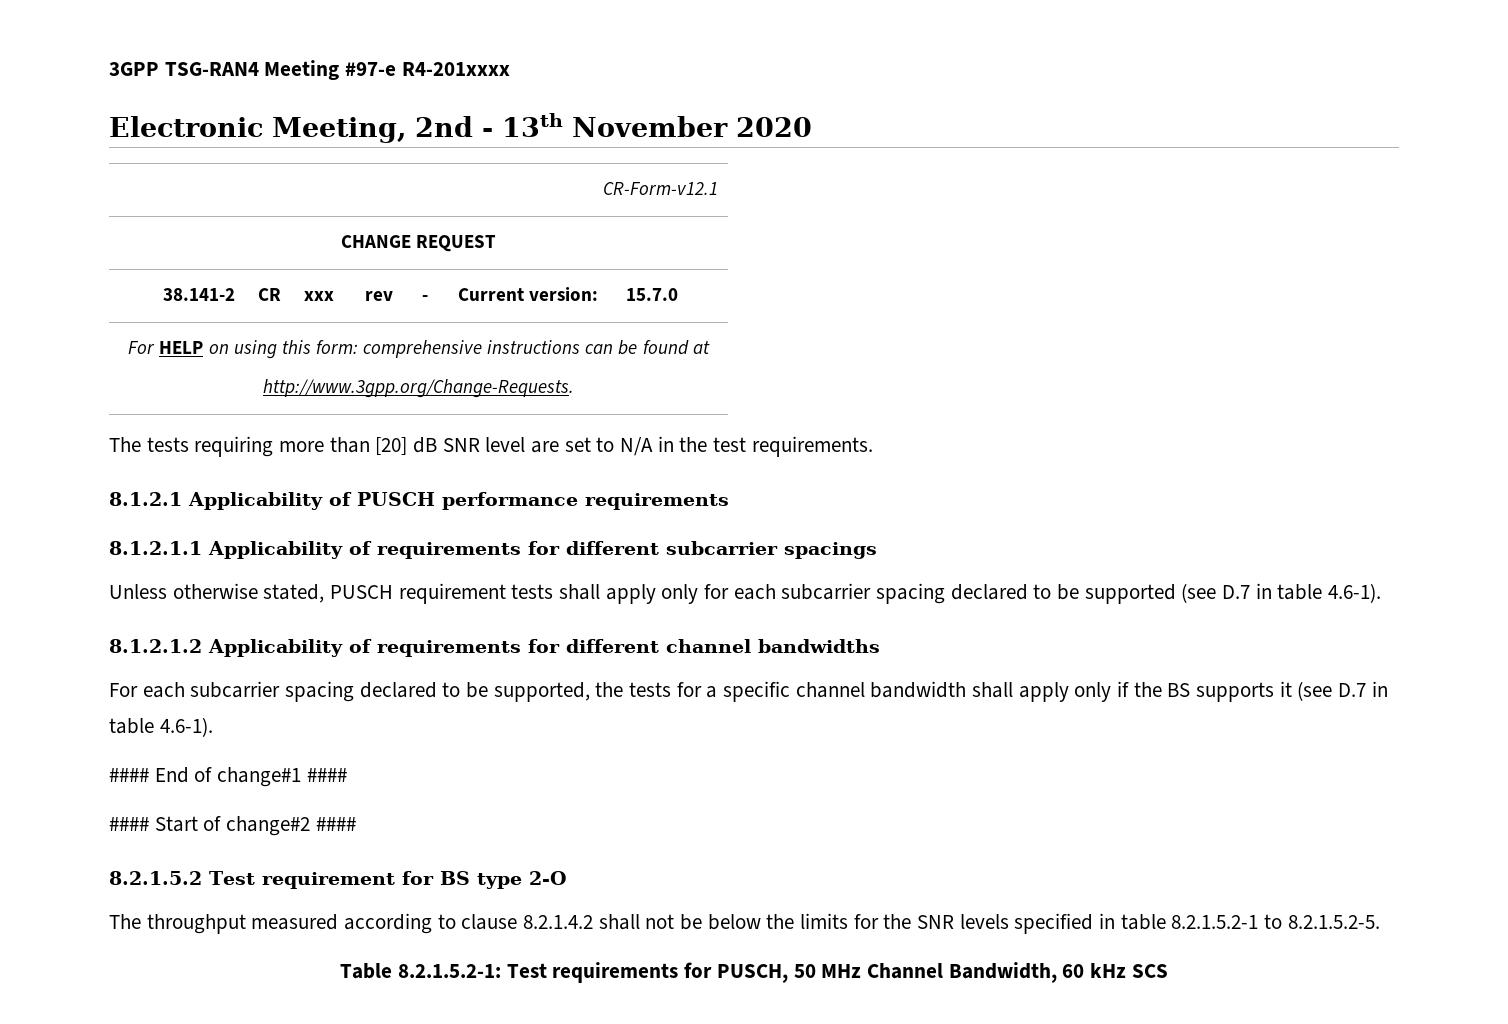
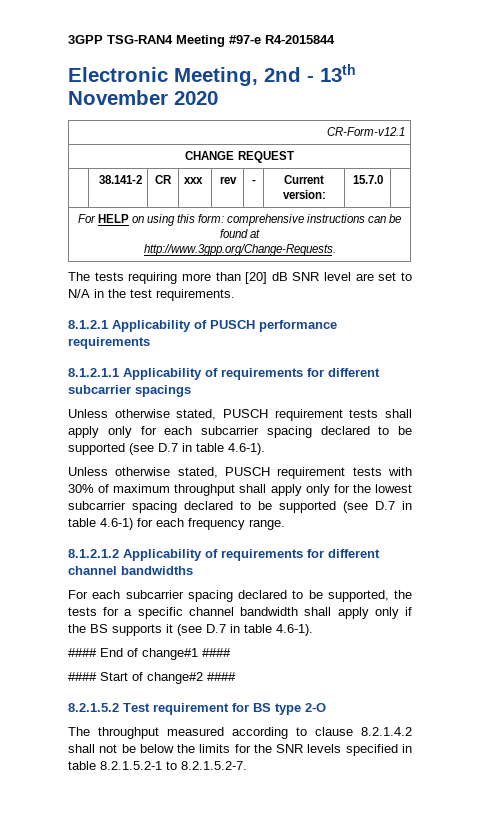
[401,62,510,76] R4-201xxxx -> [265,35,335,44] R4-2015844
(1382, 593) none -> [68,467,412,479] [68,484,412,496] [68,501,412,513] [68,518,285,530] // Unless otherwise stated, PUSCH requirement tests with 30% of maximum throughput shall apply only for the lowest subcarrier spacing declared to be supported (see D.7 in table 4.6-1) for each frequency range.
[1287,915,1380,929] [340,962,1168,983] 8.2.1.5.2-5. // Table 8.2.1.5.2-1: Test requirements for PUSCH, 50 MHz Channel Bandwidth, 60 kHz SCS -> [181,761,247,770] 8.2.1.5.2-7.

